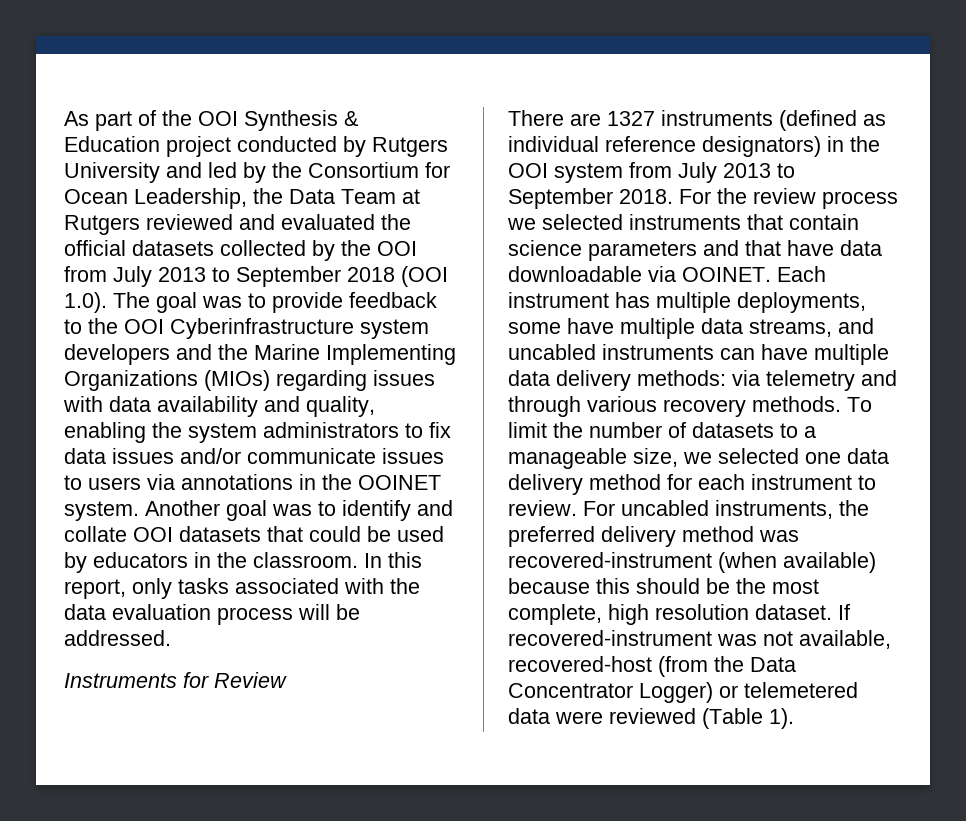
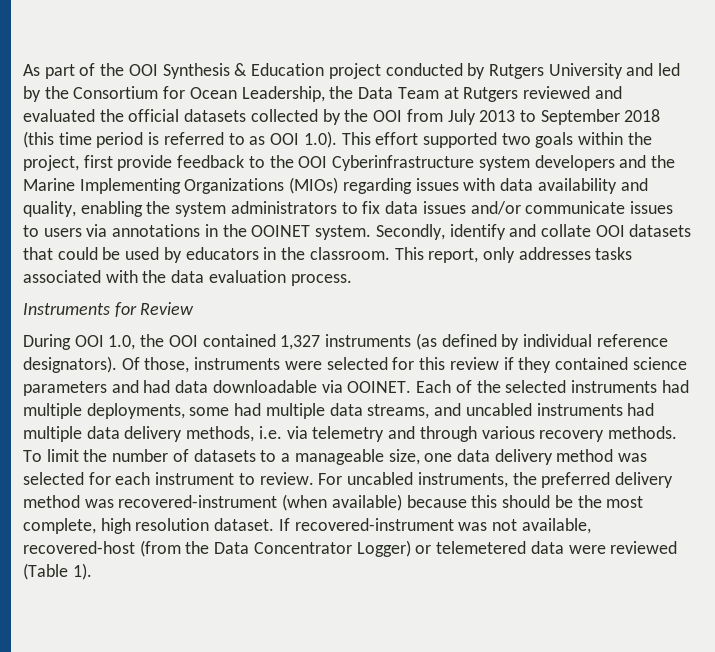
[401,266,448,287] [64,292,266,313] (OOI 1.0). The goal was to -> [23,131,652,148] [23,155,113,171] (this time period is referred to as OOI 1.0). This effort supported two goals within the project, first
[145,500,336,521] Another goal was to -> [375,224,445,240] Secondly,
[364,552,422,568] In this -> [394,247,424,260] This
(172, 588) none -> [518,247,591,260] addresses
[217,604,360,625] [64,630,171,646] process will be addressed. -> [290,274,352,286] process.
[508,110,886,131] [508,136,880,157] [508,162,795,183] [508,188,898,209] [507,214,859,230] There are 1327 instruments (defined as individual reference designators) in the OOI system from July 2013 to September 2018. For the review process we selected instruments that contain -> [23,333,668,350] [23,356,628,373] During OOI 1.0, the OOI contained 1,327 instruments (as defined by individual reference designators). Of those, instruments were selected for this review if they contained
[745,240,834,256] that have -> [143,380,171,393] had
[508,292,650,308] instrument has -> [455,380,689,393] of the selected instruments had
[567,318,614,334] have -> [234,403,262,416] had
[720,344,808,360] can have -> [627,403,655,416] had
[637,370,726,386] methods: -> [186,426,282,442] methods, i.e.
[683,448,799,464] we selected -> (420, 457) none
(661, 482) none -> [618,453,648,462] [23,472,84,485] was selected

